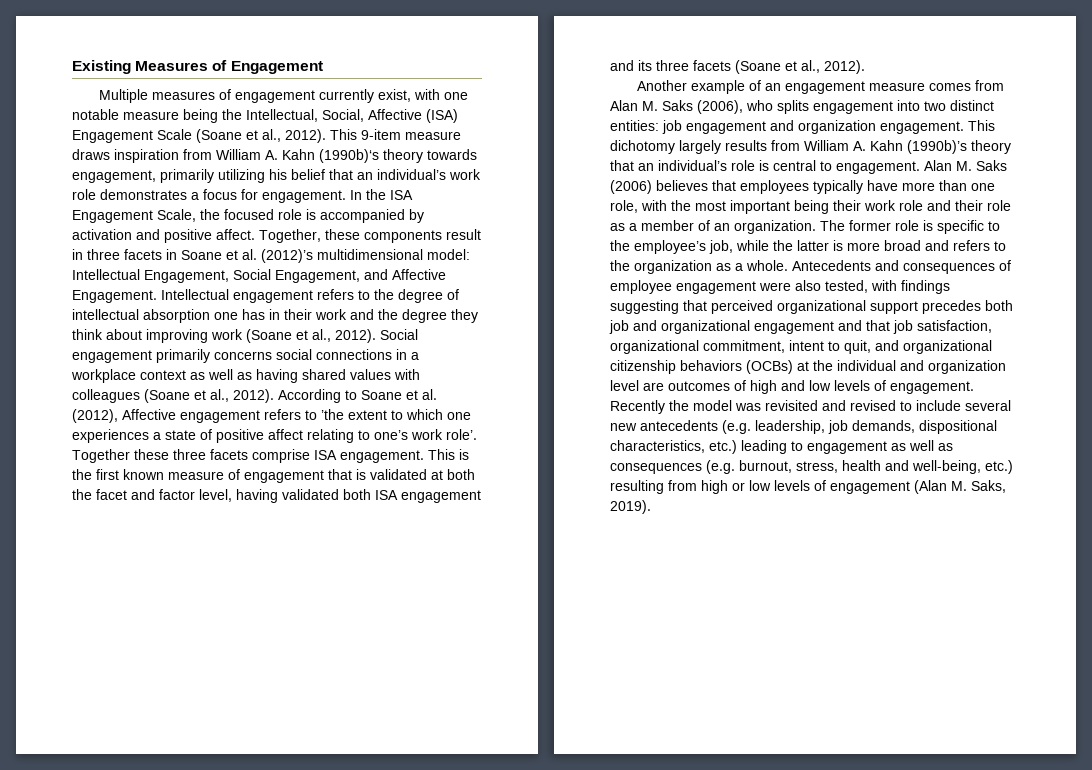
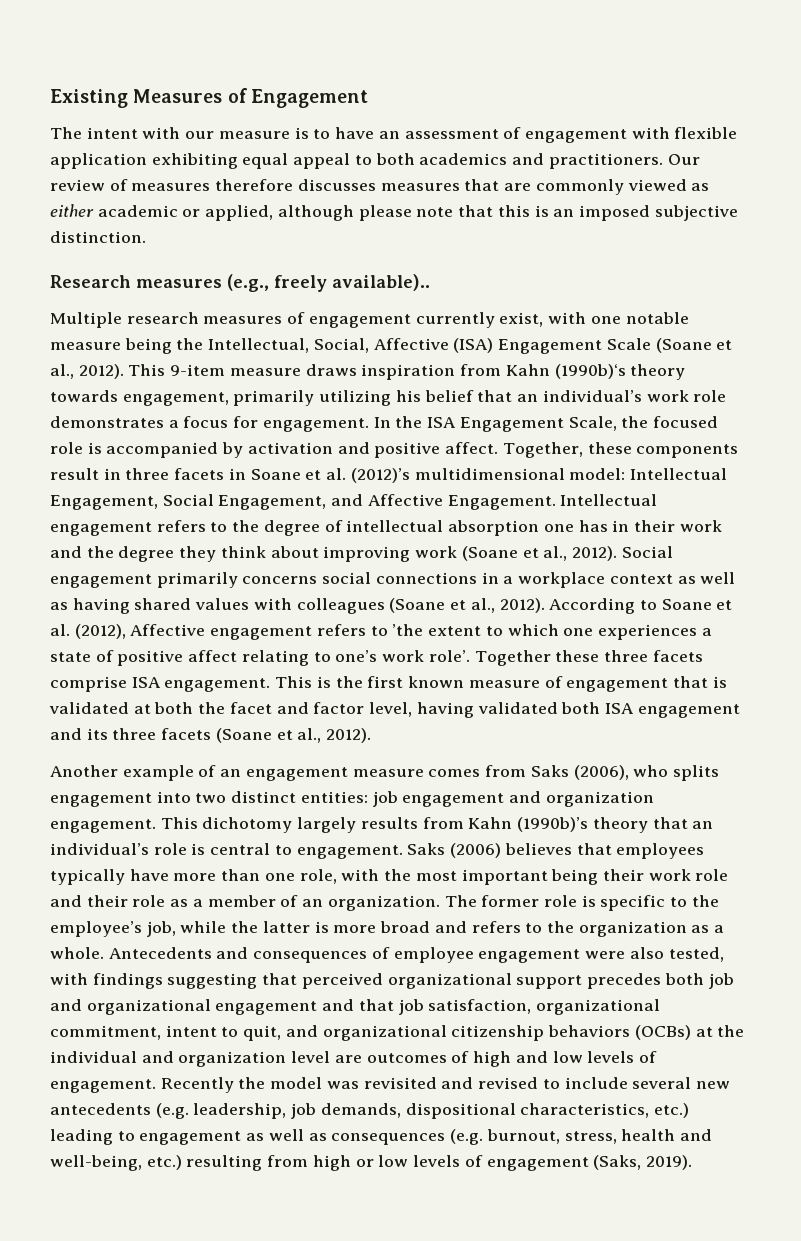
(323, 67) none -> [50,127,738,143] [50,153,700,169] [50,179,710,195] [50,204,738,221] [50,231,146,243] [50,274,430,292] // The intent with our measure is to have an assessment of engagement with flexible application exhibiting equal appeal to both academics and practitioners. Our review of measures therefore discusses measures that are commonly viewed as either academic or applied, although please note that this is an imposed subjective distinction. // Research measures (e.g., freely available)..
(149, 96) none -> [126,312,199,324] research
[216,149,278,160] William A. -> (502, 370) none
[610,100,658,111] Alan M. -> (527, 771) none
[804,140,866,151] William A. -> (464, 823) none
[924,160,972,171] Alan M. -> (403, 852) none
[914,480,1006,494] (Alan M. Saks, -> [593,1155,642,1170] (Saks,

